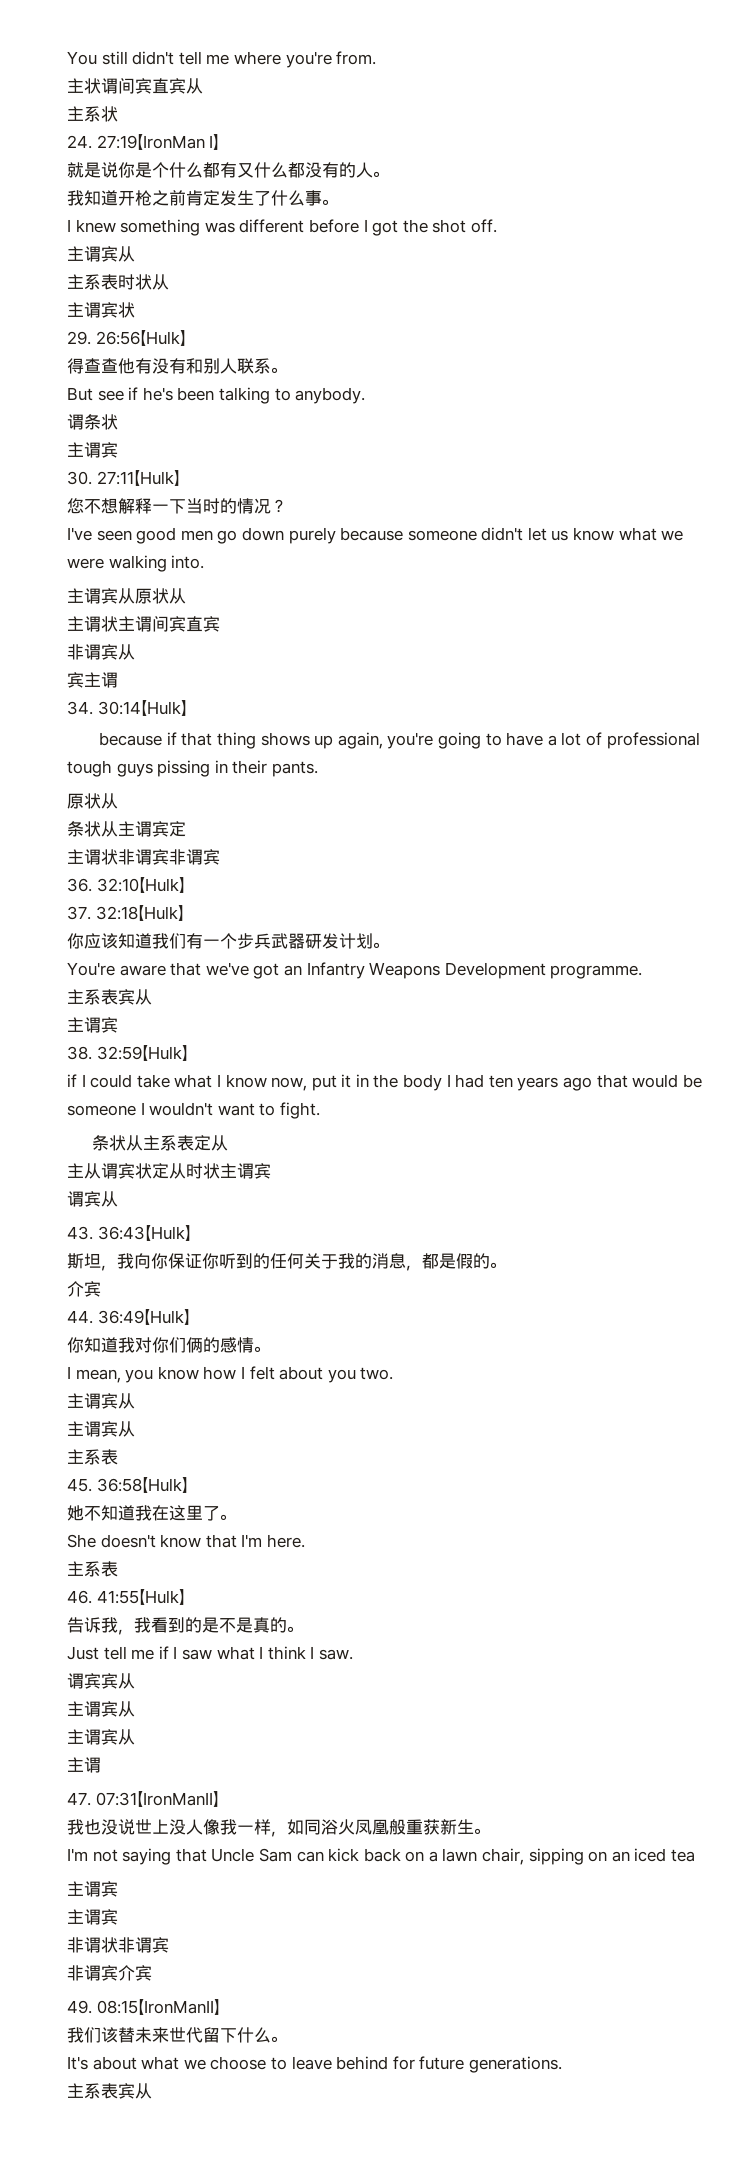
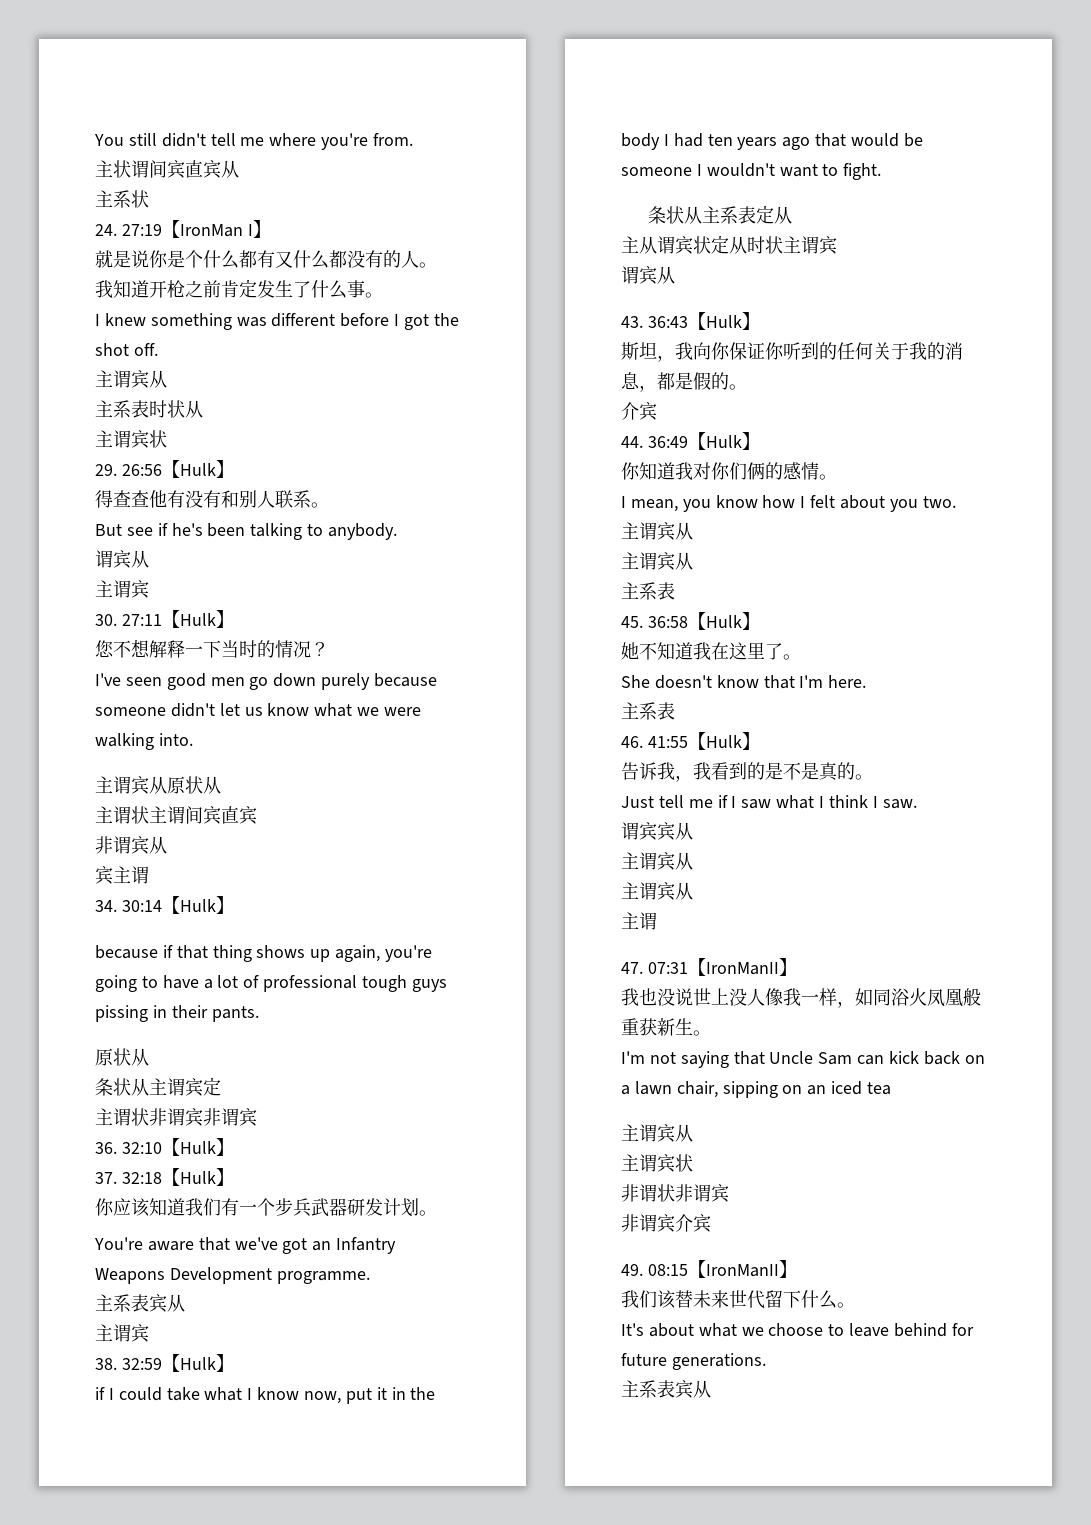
[84,414,118,430] 条状 -> [113,550,149,569] 宾从
[67,1909,118,1925] // 主谓宾 -> [675,1124,693,1142] [621,1154,693,1173] 从 // 主谓宾状

